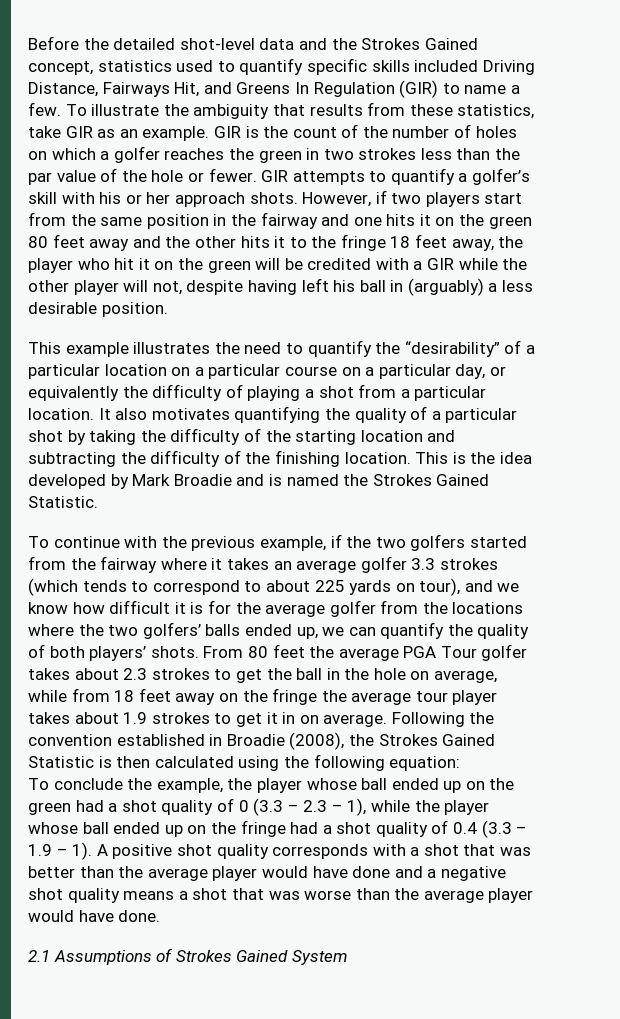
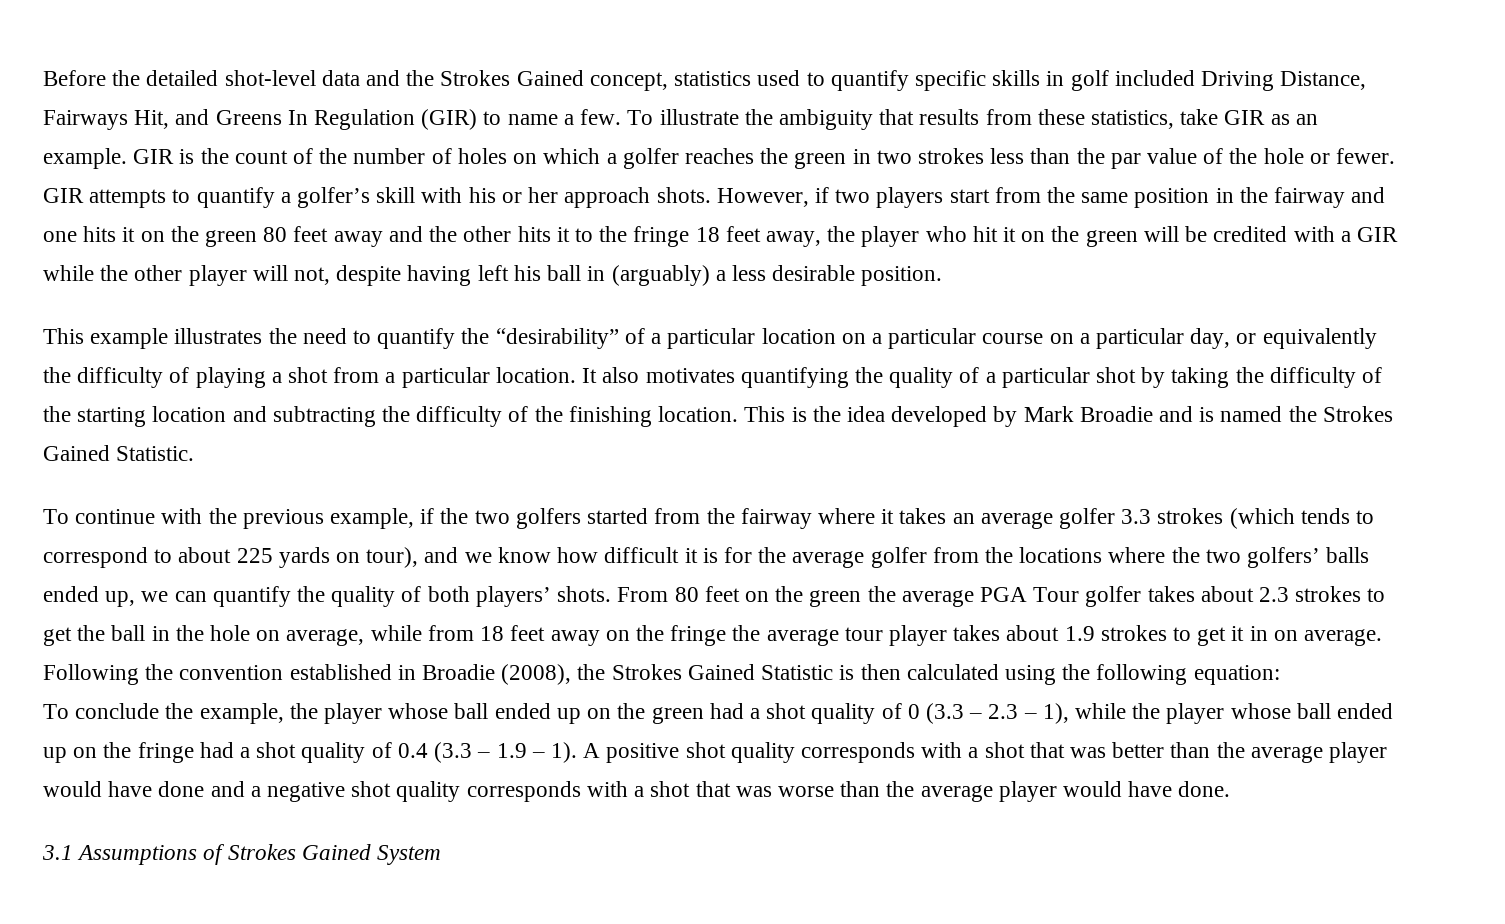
(410, 66) none -> [1046,70,1109,91] in golf
(305, 651) none -> [744,586,862,607] on the green
[123,891,175,900] means -> [466,781,628,802] corresponds with
[28,950,50,962] 2.1 -> [42,845,73,860] 3.1

